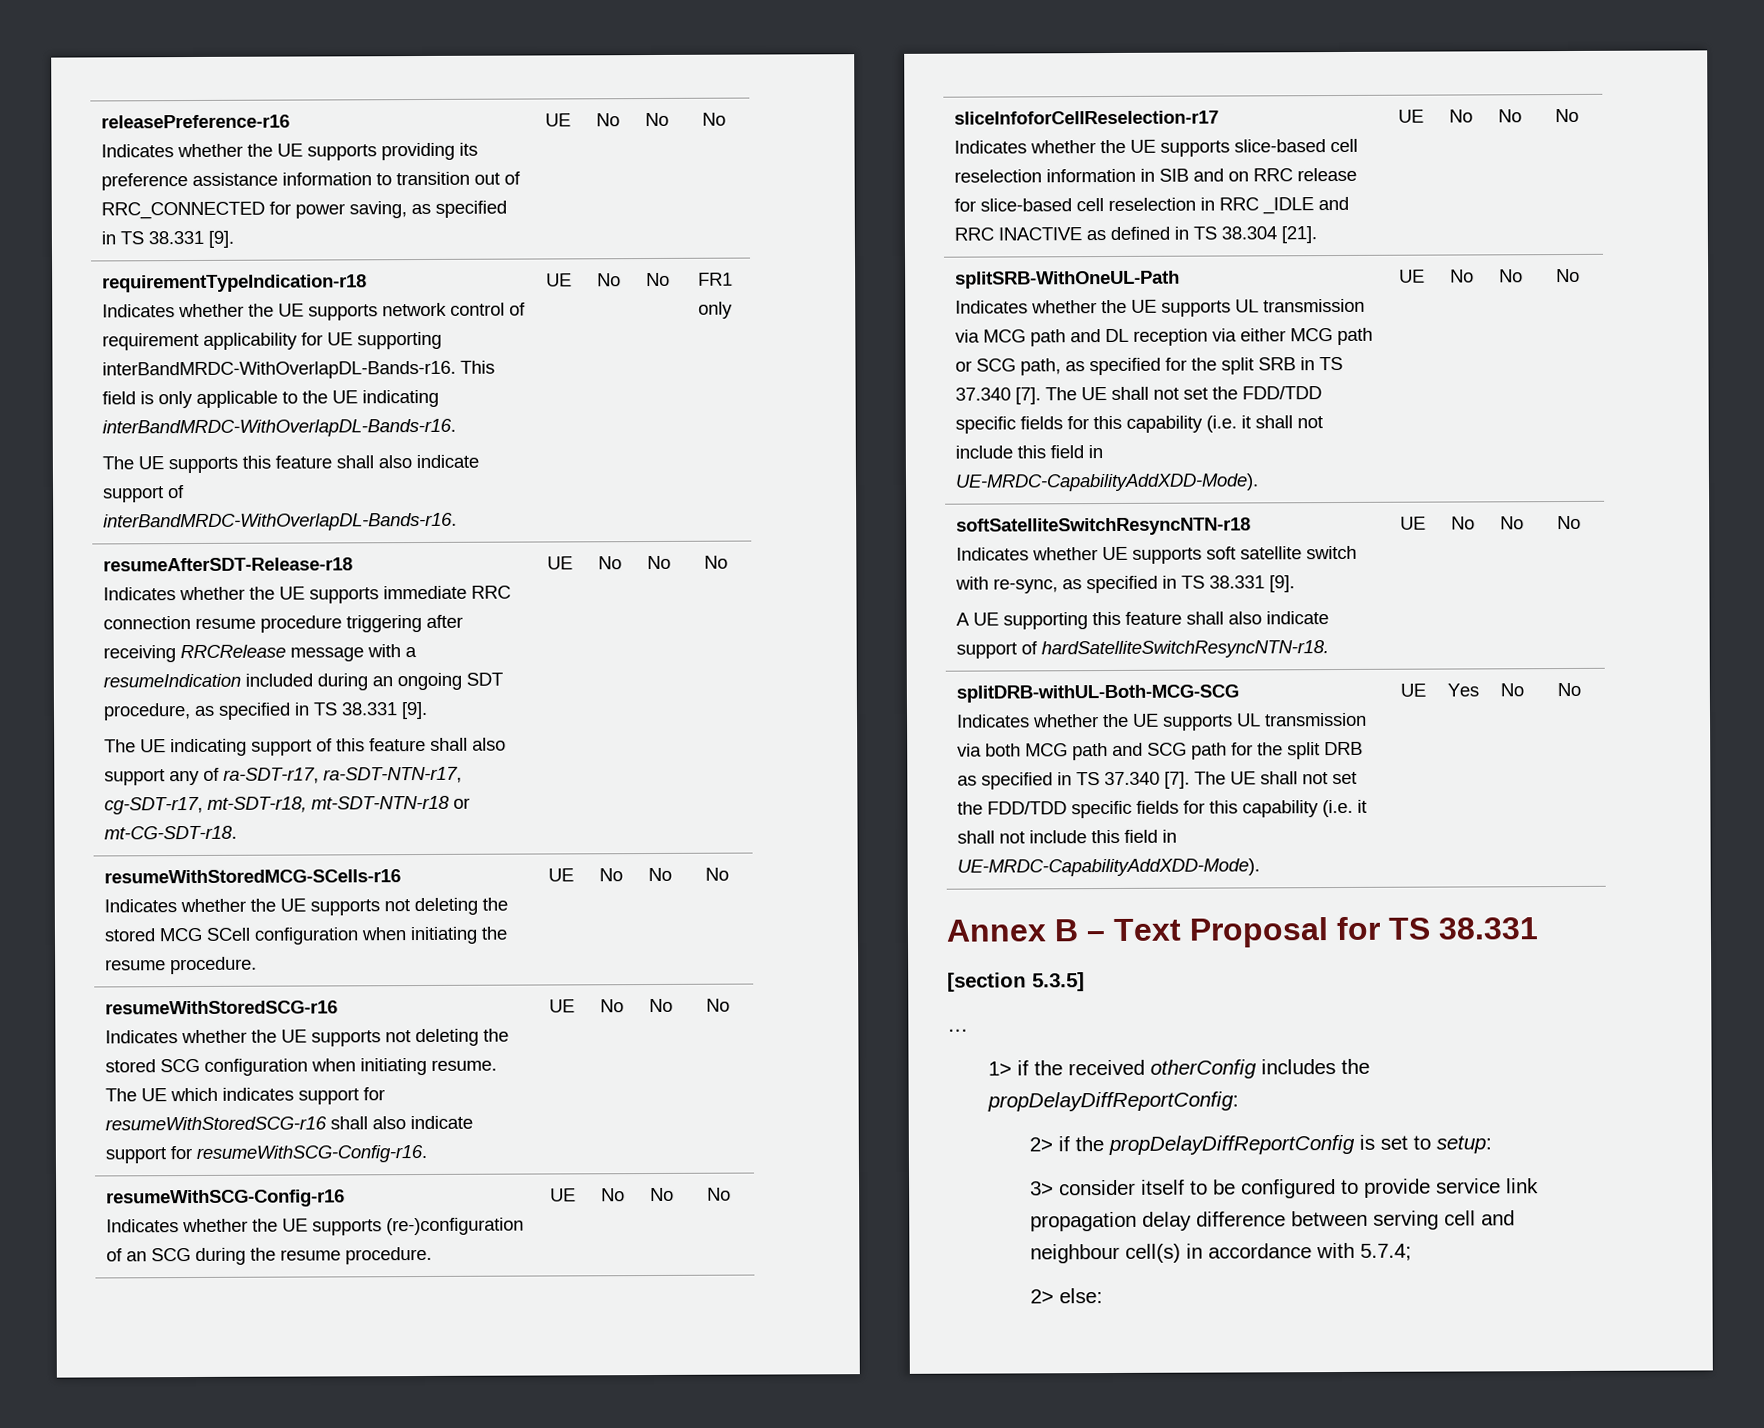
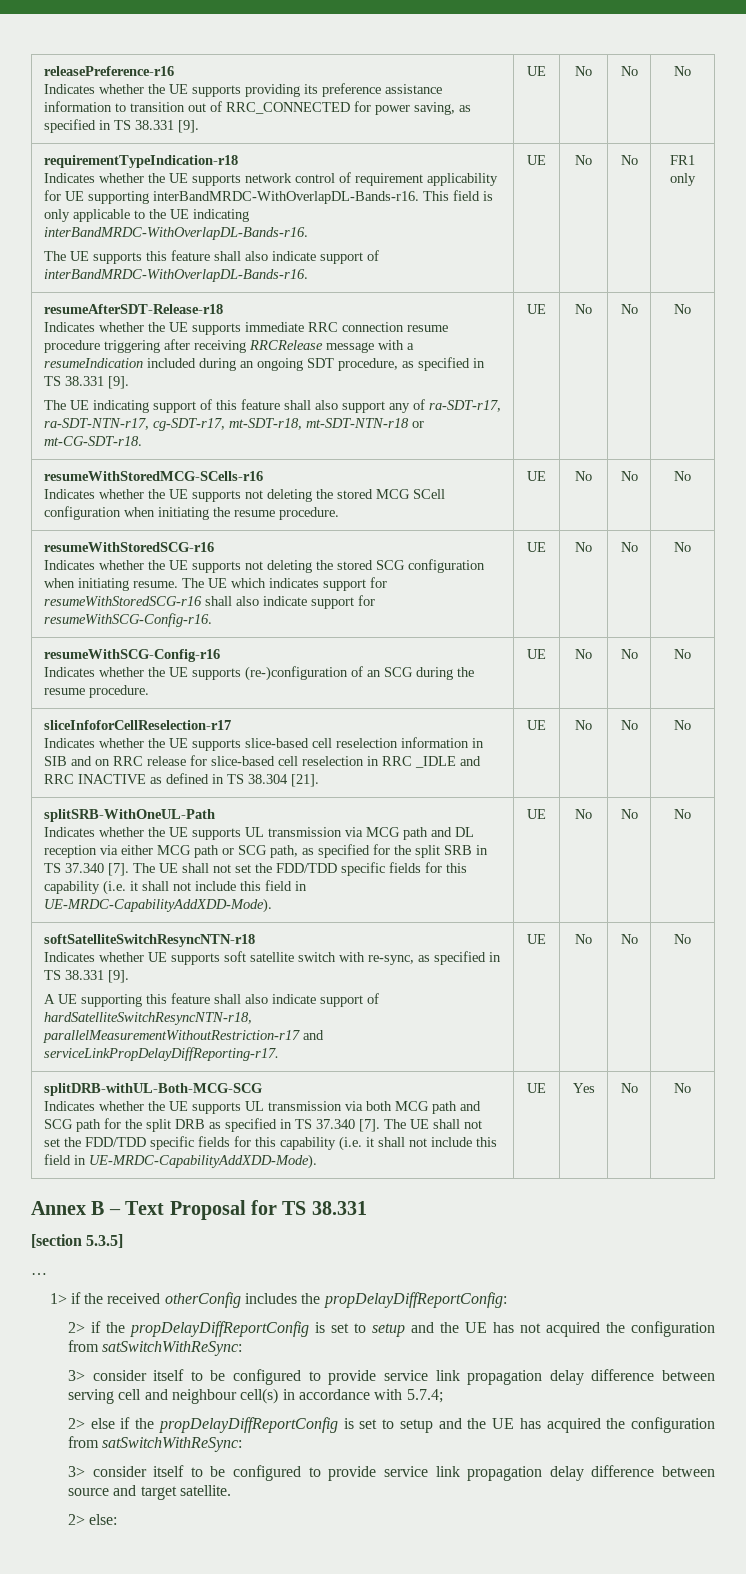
[1040,640,1329,659] hardSatelliteSwitchResyncNTN-r18. -> [43,1012,252,1025] [42,1030,324,1043] [43,1047,279,1061] hardSatelliteSwitchResyncNTN-r18, parallelMeasurementWithoutRestriction-r17 and serviceLinkPropDelayDiffReporting-r17.
[1435,1135,1492,1154] setup: -> [371,1321,715,1337] [67,1340,243,1356] setup and the UE has not acquired the configuration from satSwitchWithReSync:
(1412, 1252) none -> [67,1417,716,1433] [67,1436,243,1452] [67,1465,716,1481] [67,1485,231,1500] // 2> else if the propDelayDiffReportConfig is set to setup and the UE has acquired the configuration from satSwitchWithReSync: // 3> consider itself to be configured to provide service link propagation delay difference between source and target satellite.

